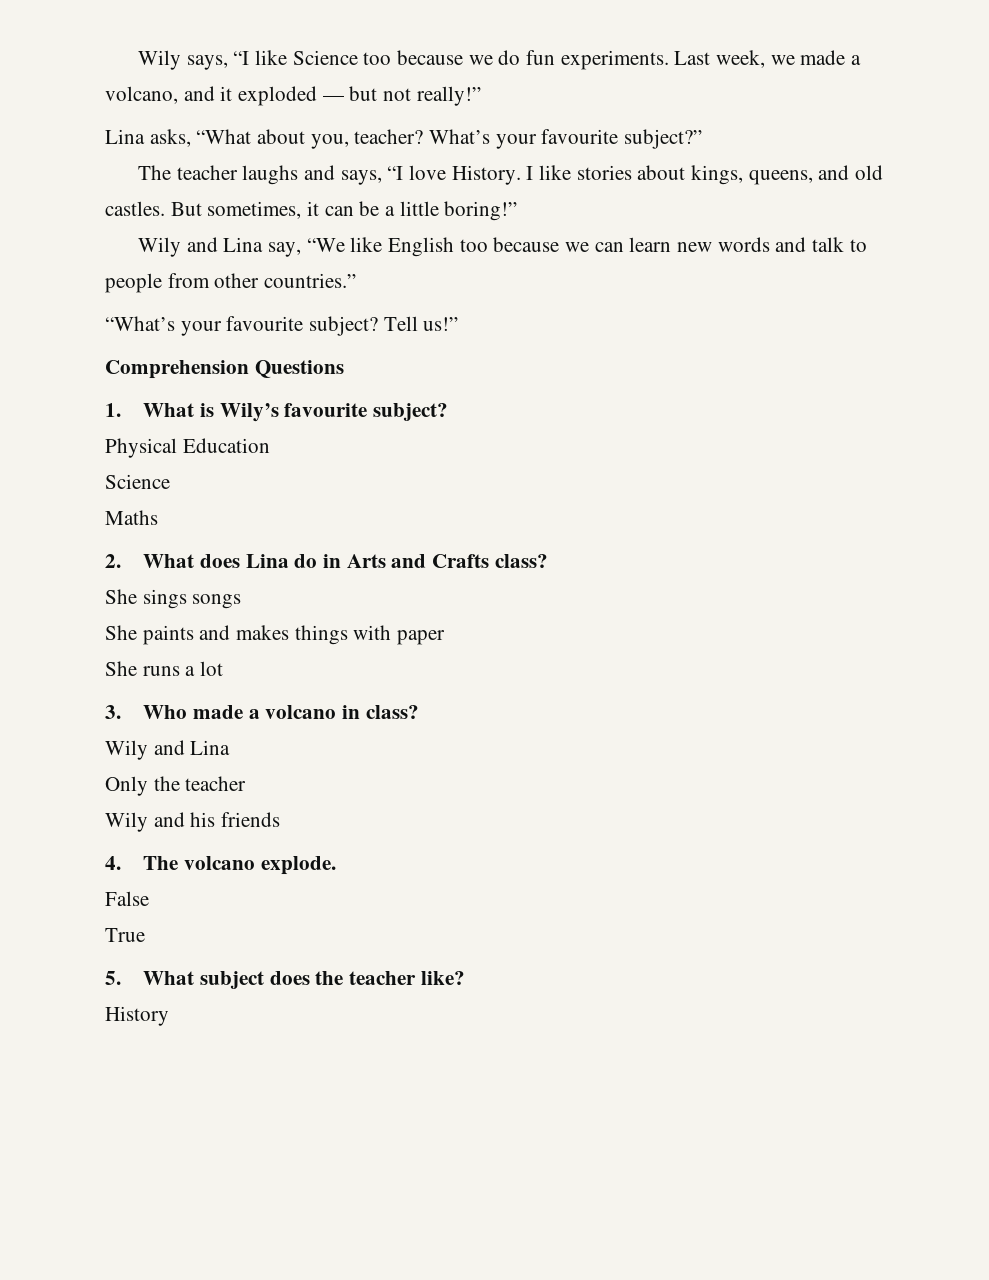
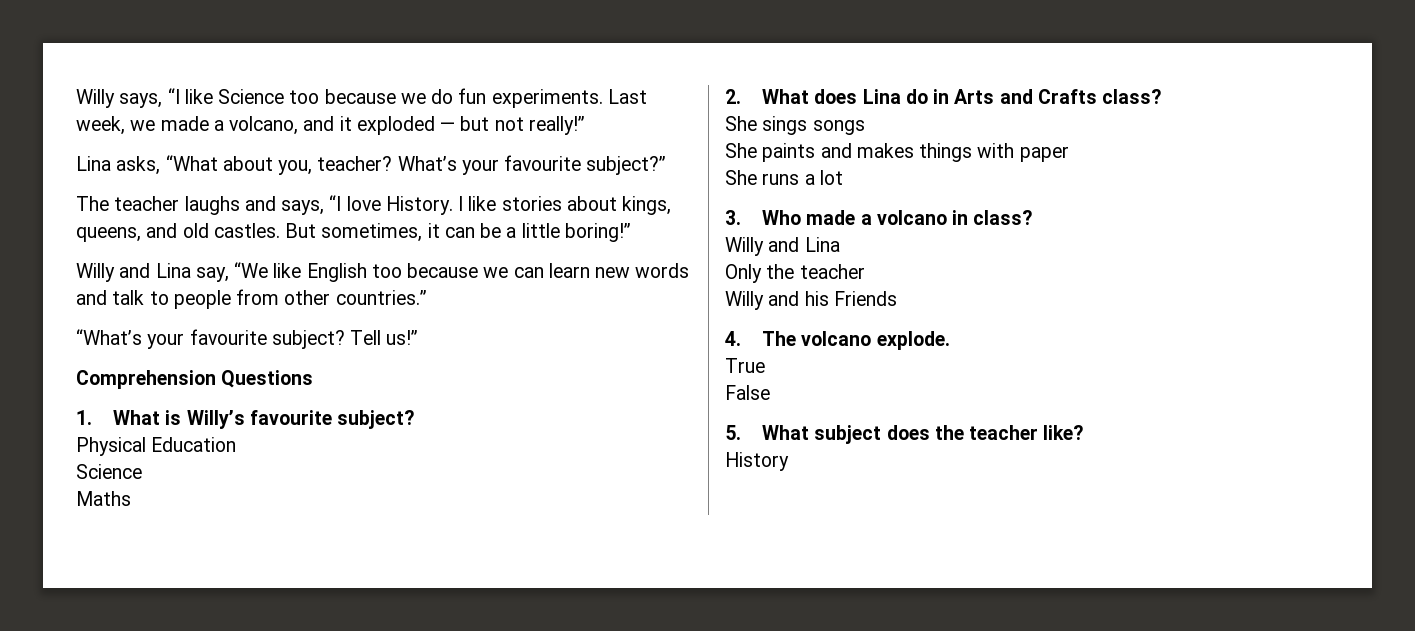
[138,50,182,70] Wily -> [76,89,115,108] Willy
[138,237,182,257] Wily -> [76,263,115,282] Willy
[219,403,279,422] Wily’s -> [186,410,245,429] Willy’s
[105,740,148,760] Wily -> [725,237,764,256] Willy
[105,812,148,832] Wily -> [725,291,764,310] Willy
[221,812,281,827] friends -> [833,291,897,306] Friends
(336, 865) none -> [725,358,765,373] // True
[105,928,145,942] // True -> (770, 392) none

